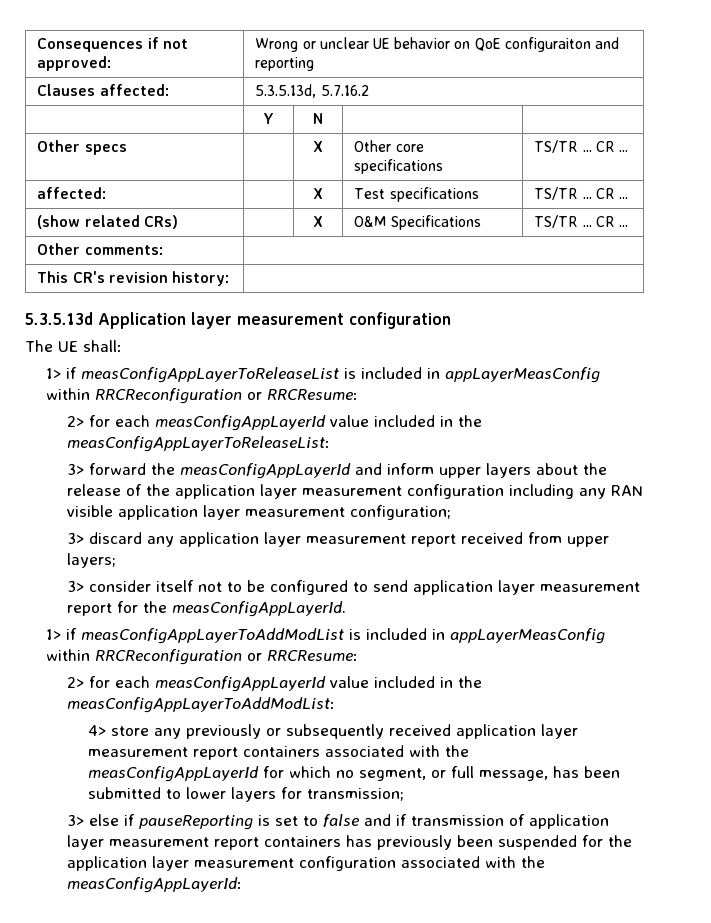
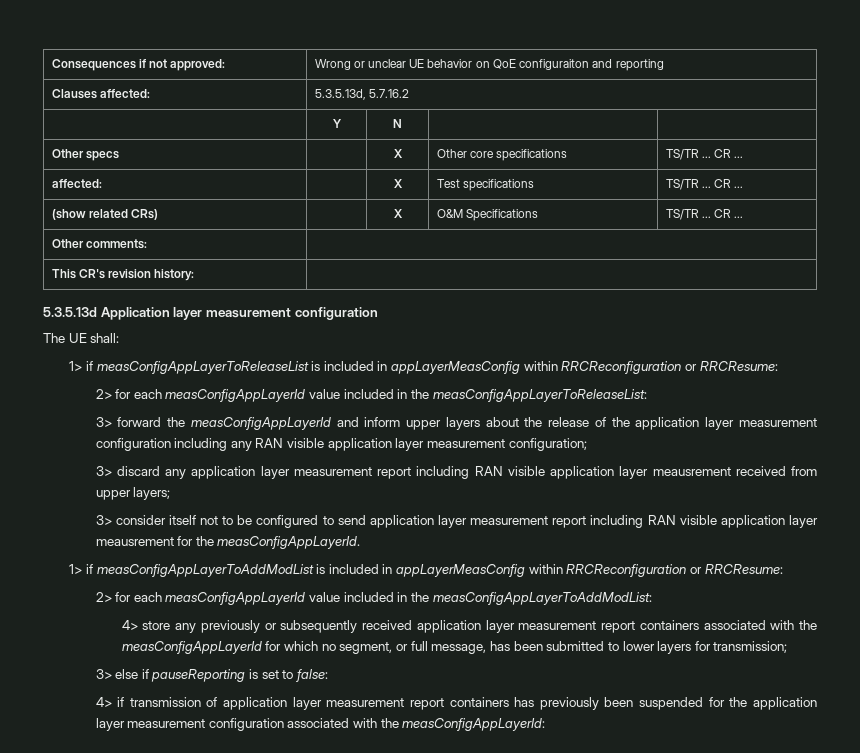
(457, 540) none -> [416,466,731,479] including RAN visible application layer meausrement
(113, 609) none -> [590,515,819,528] [95,537,174,546] including RAN visible application layer meausrement
[323,814,392,827] false and -> [296,669,329,682] [95,697,112,707] false: // 4>

